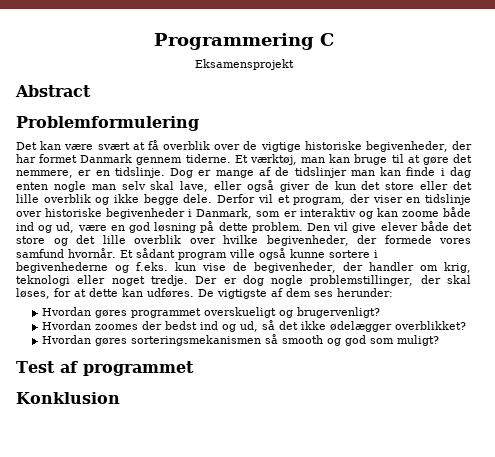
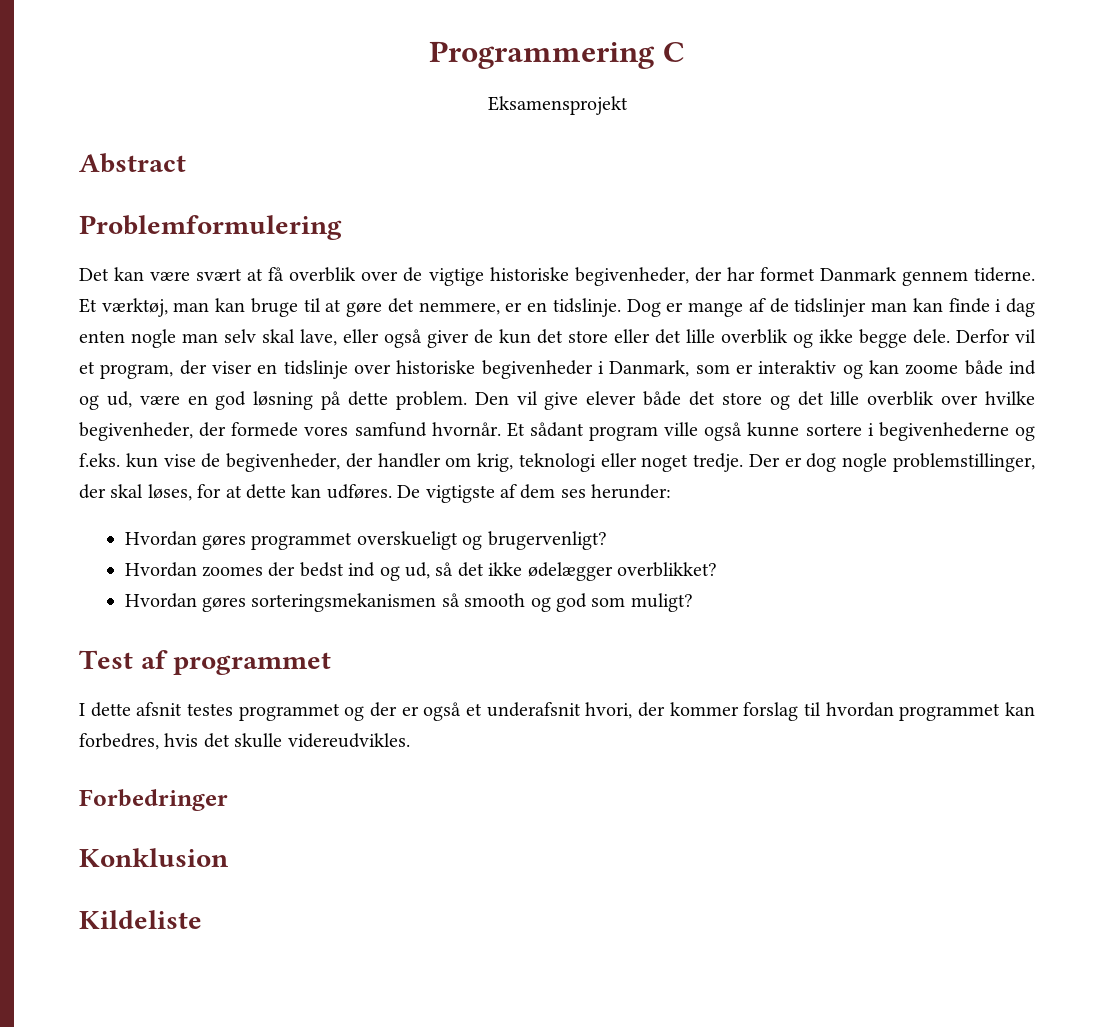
(194, 368) none -> [79,702,1035,721] [79,733,410,750] [79,789,228,811] // I dette afsnit testes programmet og der er også et underafsnit hvori, der kommer forslag til hvordan programmet kan forbedres, hvis det skulle videreudvikles. // Forbedringer
(120, 398) none -> [79,910,202,929] // Kildeliste

